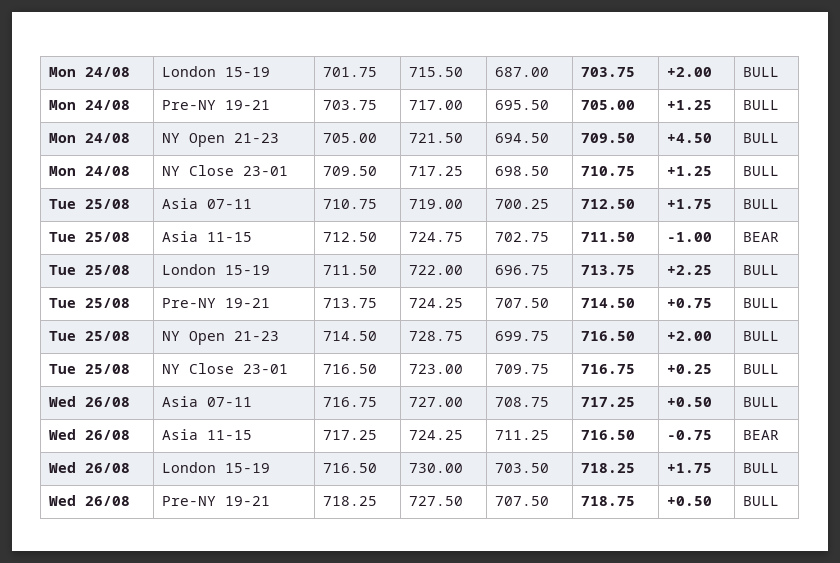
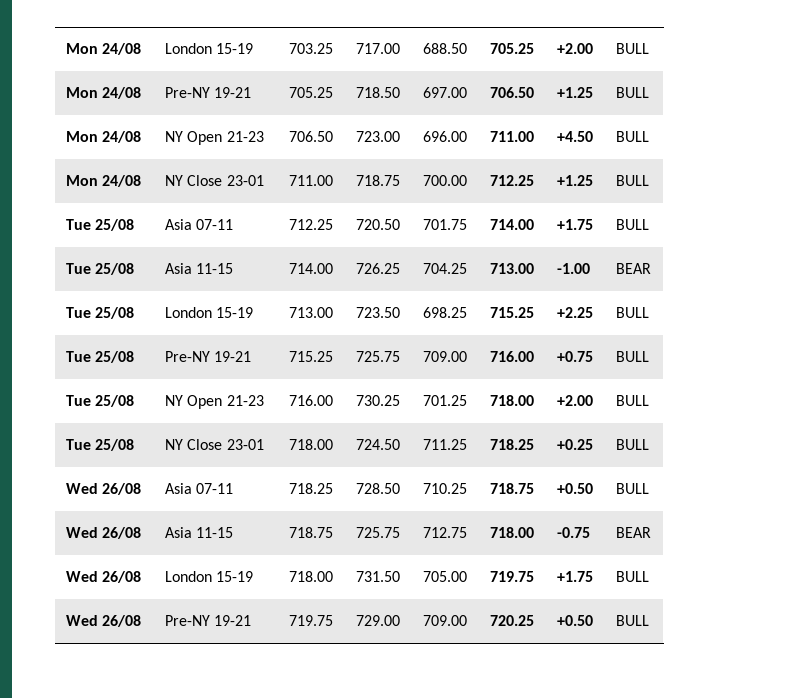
[323,67,378,77] [409,67,464,77] [495,67,550,77] [581,67,636,77] 701.75 | 715.50 | 687.00 | 703.75 -> [288,43,333,54] [355,43,400,54] [422,43,467,54] [489,43,534,54] 703.25 | 717.00 | 688.50 | 705.25
[323,100,378,110] [409,100,464,110] [495,100,550,110] [581,100,636,110] 703.75 | 717.00 | 695.50 | 705.00 -> [288,87,333,98] [355,87,400,98] [422,87,467,98] [489,87,534,98] 705.25 | 718.50 | 697.00 | 706.50
[323,133,378,143] [409,133,464,143] [495,133,550,143] [581,133,636,143] 705.00 | 721.50 | 694.50 | 709.50 -> [288,131,333,142] [355,131,400,142] [422,131,467,142] [489,131,534,142] 706.50 | 723.00 | 696.00 | 711.00
[323,166,378,176] [409,166,464,176] [495,166,550,176] [581,166,636,176] 709.50 | 717.25 | 698.50 | 710.75 -> [288,175,333,186] [355,175,400,186] [422,175,467,186] [489,175,534,186] 711.00 | 718.75 | 700.00 | 712.25
[323,199,378,209] [409,199,464,209] [495,199,550,209] [581,199,636,209] 710.75 | 719.00 | 700.25 | 712.50 -> [288,219,333,230] [355,219,400,230] [422,219,467,230] [489,219,534,230] 712.25 | 720.50 | 701.75 | 714.00
[323,232,378,242] [409,232,464,242] [495,232,550,242] [581,232,636,242] 712.50 | 724.75 | 702.75 | 711.50 -> [288,263,333,274] [355,263,400,274] [422,263,467,274] [489,263,534,274] 714.00 | 726.25 | 704.25 | 713.00
[323,265,378,275] [409,265,464,275] [495,265,550,275] [581,265,636,275] 711.50 | 722.00 | 696.75 | 713.75 -> [288,307,333,318] [355,307,400,318] [422,307,467,318] [489,307,534,318] 713.00 | 723.50 | 698.25 | 715.25
[323,298,378,308] [409,298,464,308] [495,298,550,308] [581,298,636,308] 713.75 | 724.25 | 707.50 | 714.50 -> [288,351,333,362] [355,351,400,362] [422,351,467,362] [489,351,534,362] 715.25 | 725.75 | 709.00 | 716.00
[323,331,378,341] [409,331,464,341] [495,331,550,341] [581,331,636,341] 714.50 | 728.75 | 699.75 | 716.50 -> [288,395,333,406] [355,395,400,406] [422,395,467,406] [489,395,534,406] 716.00 | 730.25 | 701.25 | 718.00
[323,364,378,374] [409,364,464,374] [495,364,550,374] [581,364,636,374] 716.50 | 723.00 | 709.75 | 716.75 -> [288,439,333,450] [355,439,400,450] [422,439,467,450] [489,439,534,450] 718.00 | 724.50 | 711.25 | 718.25
[323,397,378,407] [409,397,464,407] [495,397,550,407] [581,397,636,407] 716.75 | 727.00 | 708.75 | 717.25 -> [288,483,333,494] [355,483,400,494] [422,483,467,494] [489,483,534,494] 718.25 | 728.50 | 710.25 | 718.75
[323,430,378,440] [409,430,464,440] [495,430,550,440] [581,430,636,440] 717.25 | 724.25 | 711.25 | 716.50 -> [288,527,333,538] [355,527,400,538] [422,527,467,538] [489,527,534,538] 718.75 | 725.75 | 712.75 | 718.00
[323,463,378,473] [409,463,464,473] [495,463,550,473] [581,463,636,473] 716.50 | 730.00 | 703.50 | 718.25 -> [288,571,333,582] [355,571,400,582] [422,571,467,582] [489,571,534,582] 718.00 | 731.50 | 705.00 | 719.75
[323,496,378,506] [409,496,464,506] [495,496,550,506] [581,496,636,506] 718.25 | 727.50 | 707.50 | 718.75 -> [288,615,333,626] [355,615,400,626] [422,615,467,626] [489,615,534,626] 719.75 | 729.00 | 709.00 | 720.25

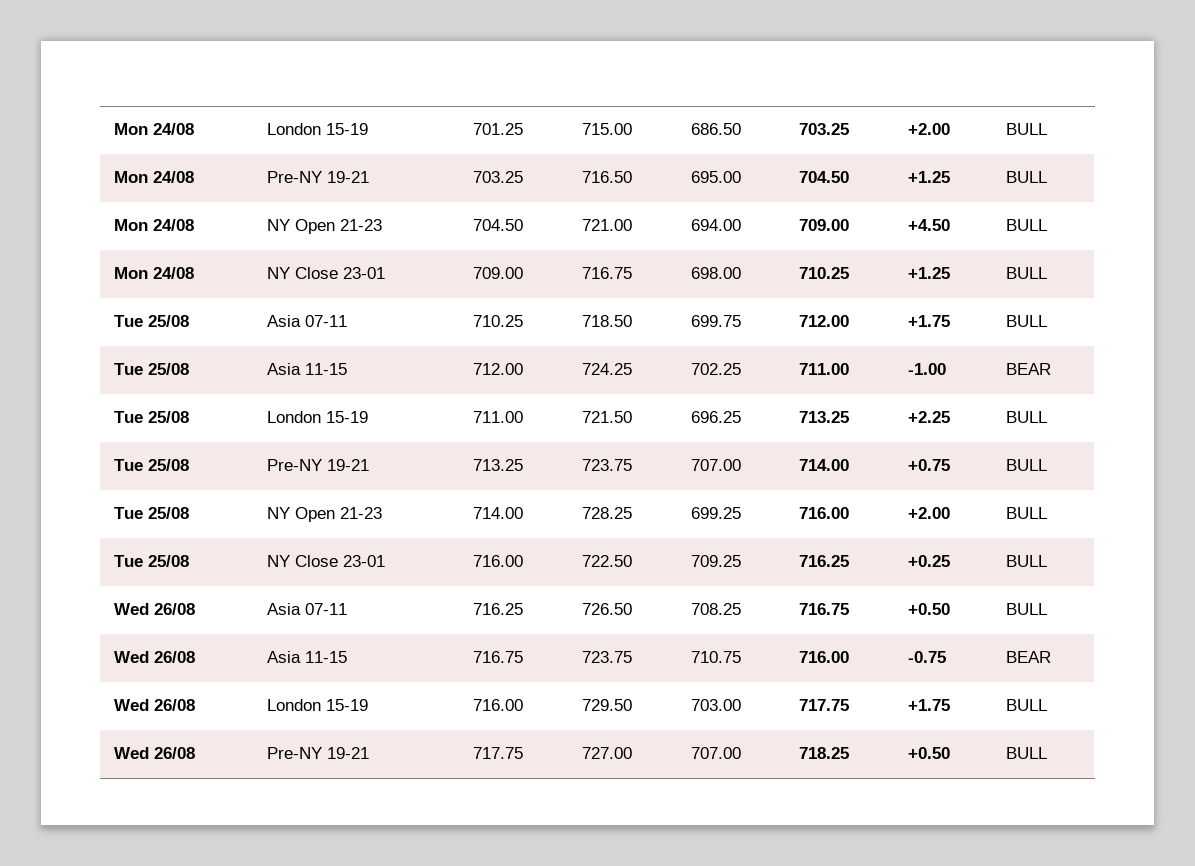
[288,43,333,54] [355,43,400,54] [422,43,467,54] [489,43,534,54] 703.25 | 717.00 | 688.50 | 705.25 -> [472,123,523,135] [581,123,632,135] [690,123,741,135] [798,123,849,135] 701.25 | 715.00 | 686.50 | 703.25
[288,87,333,98] [355,87,400,98] [422,87,467,98] [489,87,534,98] 705.25 | 718.50 | 697.00 | 706.50 -> [472,171,523,183] [581,171,632,183] [690,171,741,183] [798,171,849,183] 703.25 | 716.50 | 695.00 | 704.50
[288,131,333,142] [355,131,400,142] [422,131,467,142] [489,131,534,142] 706.50 | 723.00 | 696.00 | 711.00 -> [472,219,523,231] [581,219,632,231] [690,219,741,231] [798,219,849,231] 704.50 | 721.00 | 694.00 | 709.00
[288,175,333,186] [355,175,400,186] [422,175,467,186] [489,175,534,186] 711.00 | 718.75 | 700.00 | 712.25 -> [472,267,523,279] [581,267,632,279] [690,267,741,279] [798,267,849,279] 709.00 | 716.75 | 698.00 | 710.25
[288,219,333,230] [355,219,400,230] [422,219,467,230] [489,219,534,230] 712.25 | 720.50 | 701.75 | 714.00 -> [472,315,523,327] [581,315,632,327] [690,315,741,327] [798,315,849,327] 710.25 | 718.50 | 699.75 | 712.00
[288,263,333,274] [355,263,400,274] [422,263,467,274] [489,263,534,274] 714.00 | 726.25 | 704.25 | 713.00 -> [472,363,523,375] [581,363,632,375] [690,363,741,375] [798,363,849,375] 712.00 | 724.25 | 702.25 | 711.00
[288,307,333,318] [355,307,400,318] [422,307,467,318] [489,307,534,318] 713.00 | 723.50 | 698.25 | 715.25 -> [472,411,523,423] [581,411,632,423] [690,411,741,423] [798,411,849,423] 711.00 | 721.50 | 696.25 | 713.25
[288,351,333,362] [355,351,400,362] [422,351,467,362] [489,351,534,362] 715.25 | 725.75 | 709.00 | 716.00 -> [472,459,523,471] [581,459,632,471] [690,459,741,471] [798,459,849,471] 713.25 | 723.75 | 707.00 | 714.00
[288,395,333,406] [355,395,400,406] [422,395,467,406] [489,395,534,406] 716.00 | 730.25 | 701.25 | 718.00 -> [472,507,523,519] [581,507,632,519] [690,507,741,519] [798,507,849,519] 714.00 | 728.25 | 699.25 | 716.00
[288,439,333,450] [355,439,400,450] [422,439,467,450] [489,439,534,450] 718.00 | 724.50 | 711.25 | 718.25 -> [472,555,523,567] [581,555,632,567] [690,555,741,567] [798,555,849,567] 716.00 | 722.50 | 709.25 | 716.25
[288,483,333,494] [355,483,400,494] [422,483,467,494] [489,483,534,494] 718.25 | 728.50 | 710.25 | 718.75 -> [472,603,523,615] [581,603,632,615] [690,603,741,615] [798,603,849,615] 716.25 | 726.50 | 708.25 | 716.75
[288,527,333,538] [355,527,400,538] [422,527,467,538] [489,527,534,538] 718.75 | 725.75 | 712.75 | 718.00 -> [472,651,523,663] [581,651,632,663] [690,651,741,663] [798,651,849,663] 716.75 | 723.75 | 710.75 | 716.00
[288,571,333,582] [355,571,400,582] [422,571,467,582] [489,571,534,582] 718.00 | 731.50 | 705.00 | 719.75 -> [472,699,523,711] [581,699,632,711] [690,699,741,711] [798,699,849,711] 716.00 | 729.50 | 703.00 | 717.75
[288,615,333,626] [355,615,400,626] [422,615,467,626] [489,615,534,626] 719.75 | 729.00 | 709.00 | 720.25 -> [472,747,523,759] [581,747,632,759] [690,747,741,759] [798,747,849,759] 717.75 | 727.00 | 707.00 | 718.25

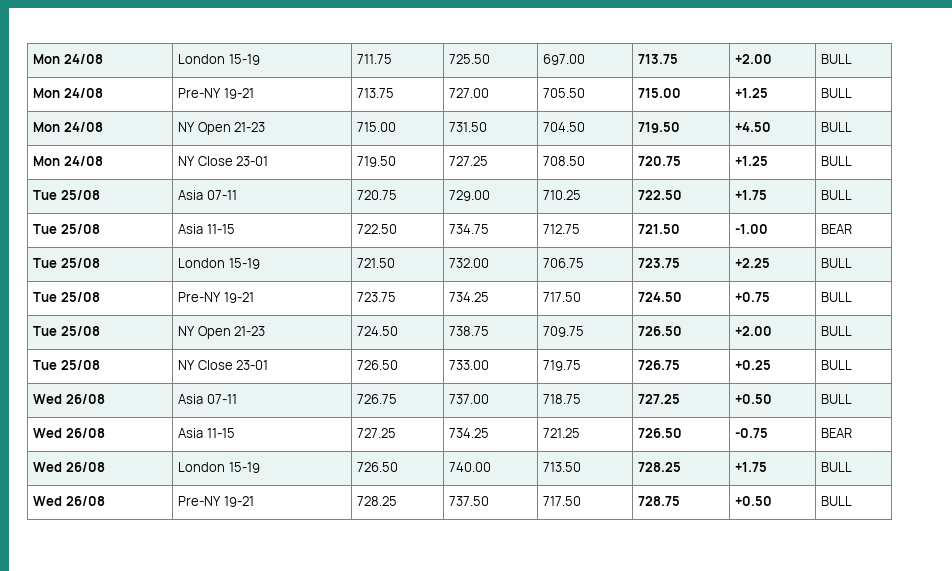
[472,123,523,135] [581,123,632,135] [690,123,741,135] [798,123,849,135] 701.25 | 715.00 | 686.50 | 703.25 -> [357,54,393,64] [449,54,491,64] [543,54,586,65] [638,54,679,64] 711.75 | 725.50 | 697.00 | 713.75
[472,171,523,183] [581,171,632,183] [690,171,741,183] [798,171,849,183] 703.25 | 716.50 | 695.00 | 704.50 -> [357,88,395,98] [449,88,490,98] [543,88,586,98] [638,88,682,98] 713.75 | 727.00 | 705.50 | 715.00
[472,219,523,231] [581,219,632,231] [690,219,741,231] [798,219,849,231] | 704.50 | 721.00 | 694.00 | 709.00 -> [357,122,397,132] [449,122,488,132] [543,122,586,132] [638,122,681,133] | 715.00 | 731.50 | 704.50 | 719.50
[472,267,523,279] [581,267,632,279] [690,267,741,279] [798,267,849,279] 709.00 | 716.75 | 698.00 | 710.25 -> [357,156,397,167] [449,156,489,166] [543,156,586,166] [638,156,682,166] 719.50 | 727.25 | 708.50 | 720.75
[472,315,523,327] [581,315,632,327] [690,315,741,327] [798,315,849,327] | 710.25 | 718.50 | 699.75 | 712.00 -> [357,190,398,200] [449,190,491,201] [543,190,582,200] [638,190,683,200] | 720.75 | 729.00 | 710.25 | 722.50
[472,363,523,375] [581,363,632,375] [690,363,741,375] [798,363,849,375] 712.00 | 724.25 | 702.25 | 711.00 -> [357,224,398,234] [449,224,490,234] [543,224,581,234] [638,224,681,234] 722.50 | 734.75 | 712.75 | 721.50
[472,411,523,423] [581,411,632,423] [690,411,741,423] [798,411,849,423] | 711.00 | 721.50 | 696.25 | 713.25 -> [357,258,396,268] [449,258,490,268] [543,258,585,268] [638,258,681,268] | 721.50 | 732.00 | 706.75 | 723.75
[472,459,523,471] [581,459,632,471] [690,459,741,471] [798,459,849,471] | 713.25 | 723.75 | 707.00 | 714.00 -> [357,292,397,302] [449,292,490,302] [543,292,582,302] [638,292,683,302] | 723.75 | 734.25 | 717.50 | 724.50
[472,507,523,519] [581,507,632,519] [690,507,741,519] [798,507,849,519] 714.00 | 728.25 | 699.25 | 716.00 -> [357,326,399,336] [449,326,490,336] [543,326,585,337] [638,326,683,336] 724.50 | 738.75 | 709.75 | 726.50
[472,555,523,567] [581,555,632,567] [690,555,741,567] [798,555,849,567] 716.00 | 722.50 | 709.25 | 716.25 -> [357,360,399,370] [449,360,490,370] [543,360,582,371] [638,360,681,370] 726.50 | 733.00 | 719.75 | 726.75
[472,603,523,615] [581,603,632,615] [690,603,741,615] [798,603,849,615] 716.25 | 726.50 | 708.25 | 716.75 -> [357,394,398,404] [449,394,490,404] [543,394,582,404] [638,394,681,404] 726.75 | 737.00 | 718.75 | 727.25
[472,651,523,663] [581,651,632,663] [690,651,741,663] [798,651,849,663] 716.75 | 723.75 | 710.75 | 716.00 -> [357,428,397,438] [449,428,490,438] [543,428,581,438] [638,428,683,438] 727.25 | 734.25 | 721.25 | 726.50
[472,699,523,711] [581,699,632,711] [690,699,741,711] [798,699,849,711] 716.00 | 729.50 | 703.00 | 717.75 -> [357,462,399,472] [449,462,492,472] [543,462,582,472] [638,462,682,472] 726.50 | 740.00 | 713.50 | 728.25
[472,747,523,759] [581,747,632,759] [690,747,741,759] [798,747,849,759] 717.75 | 727.00 | 707.00 | 718.25 -> [357,496,398,506] [449,496,490,506] [543,496,582,506] [638,496,681,506] 728.25 | 737.50 | 717.50 | 728.75

